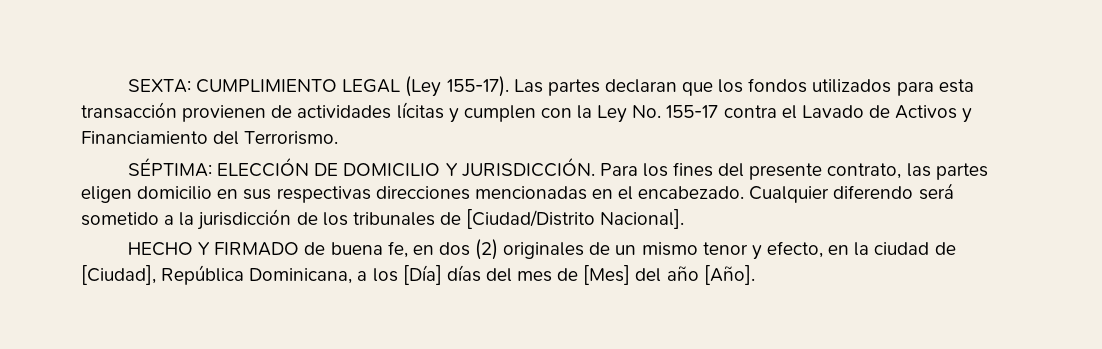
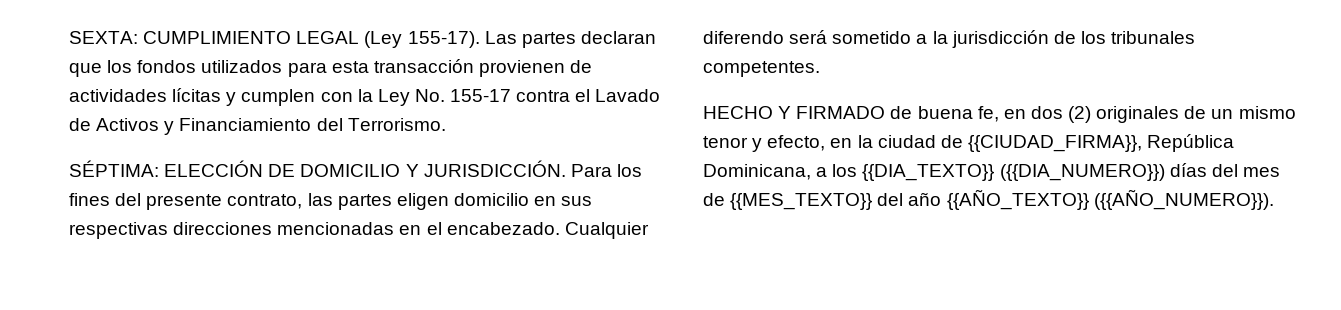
[439,209,685,229] de [Ciudad/Distrito Nacional]. -> [703,61,820,77] competentes.
[81,265,156,285] [Ciudad], -> [967,135,1142,152] {{CIUDAD_FIRMA}},
[402,265,442,285] [Día] -> [862,164,1165,181] {{DIA_TEXTO}} ({{DIA_NUMERO}})
[583,265,631,285] [Mes] -> [730,193,873,210] {{MES_TEXTO}}
[703,265,755,285] [Año]. -> [946,189,1274,210] {{AÑO_TEXTO}} ({{AÑO_NUMERO}}).

